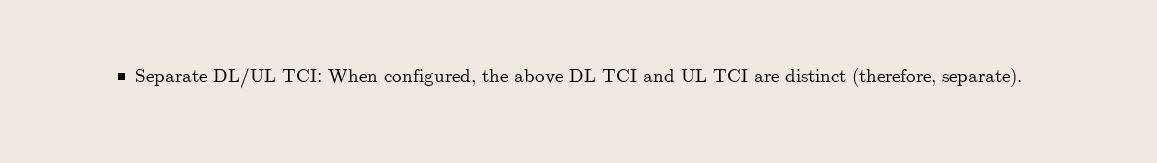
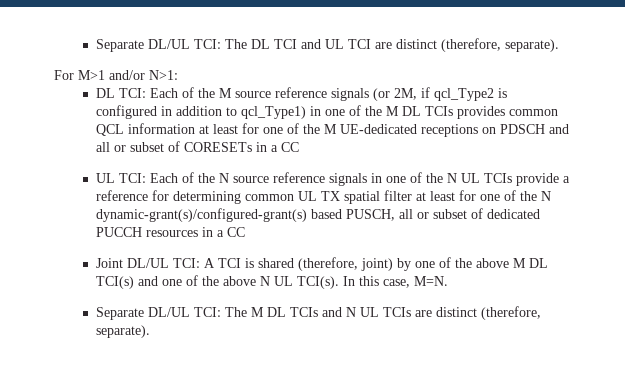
[134,67,563,89] Separate DL/UL TCI: When configured, the above -> [95,39,247,52] Separate DL/UL TCI: The
(1022, 77) none -> [54,70,178,80] [95,87,507,101] [95,105,558,119] [95,123,569,137] [95,141,299,152] [95,172,570,186] [95,190,551,204] [95,208,540,222] [95,227,245,237] [95,257,548,271] [95,275,448,289] [95,306,541,320] [95,325,150,338] // For M>1 and/or N>1: // DL TCI: Each of the M source reference signals (or 2M, if qcl_Type2 is configured in addition to qcl_Type1) in one of the M DL TCIs provides common QCL information at least for one of the M UE-dedicated receptions on PDSCH and all or subset of CORESETs in a CC // UL TCI: Each of the N source reference signals in one of the N UL TCIs provide a reference for determining common UL TX spatial filter at least for one of the N dynamic-grant(s)/configured-grant(s) based PUSCH, all or subset of dedicated PUCCH resources in a CC // Joint DL/UL TCI: A TCI is shared (therefore, joint) by one of the above M DL TCI(s) and one of the above N UL TCI(s). In this case, M=N. // Separate DL/UL TCI: The M DL TCIs and N UL TCIs are distinct (therefore, separate).

